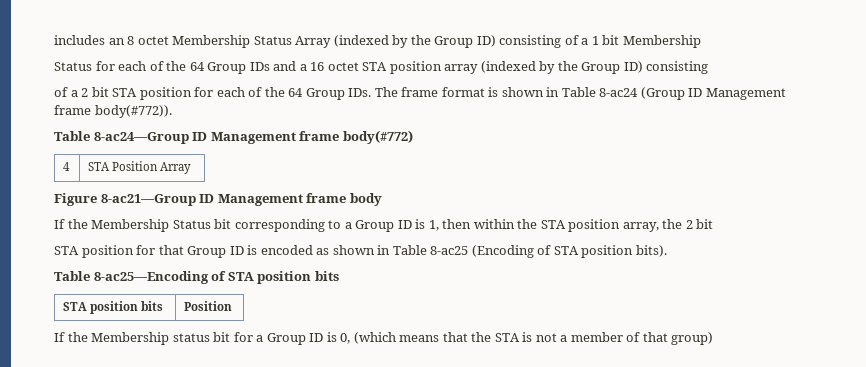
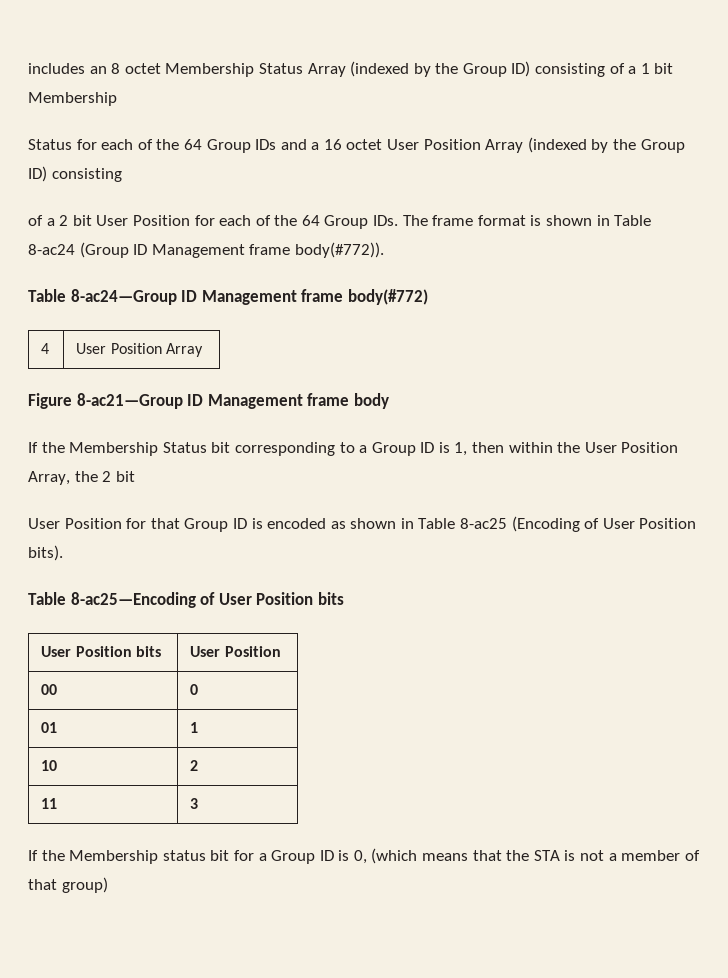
[362,61,479,74] STA position array -> [387,139,524,153] User Position Array
[112,87,192,100] STA position -> [96,215,190,226] User Position
[88,162,111,171] STA -> [76,343,107,354] User
[540,219,659,232] STA position array, -> [584,442,679,453] [28,471,70,485] User Position Array,
[54,245,134,258] STA position -> [28,518,122,529] User Position
[553,245,634,258] STA position -> [602,518,697,529] User Position
[227,271,312,284] STA position -> [218,592,314,605] User Position
[63,301,139,314] STA position -> [41,646,132,657] User Position
[184,301,233,311] Position -> [190,646,281,657] [41,684,58,695] [190,684,199,695] [41,722,58,733] [190,722,199,733] [41,760,58,771] [190,760,199,771] [41,798,58,809] [190,798,199,809] User Position // 00 | 0 // 01 | 1 // 10 | 2 // 11 | 3

